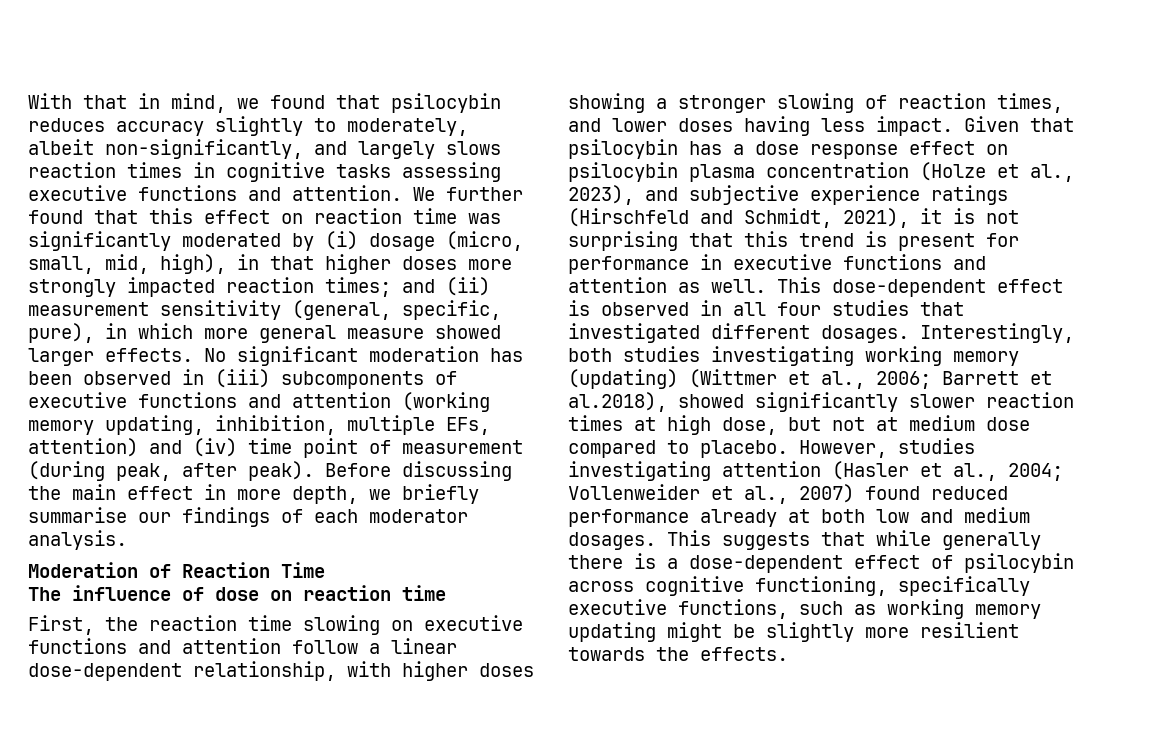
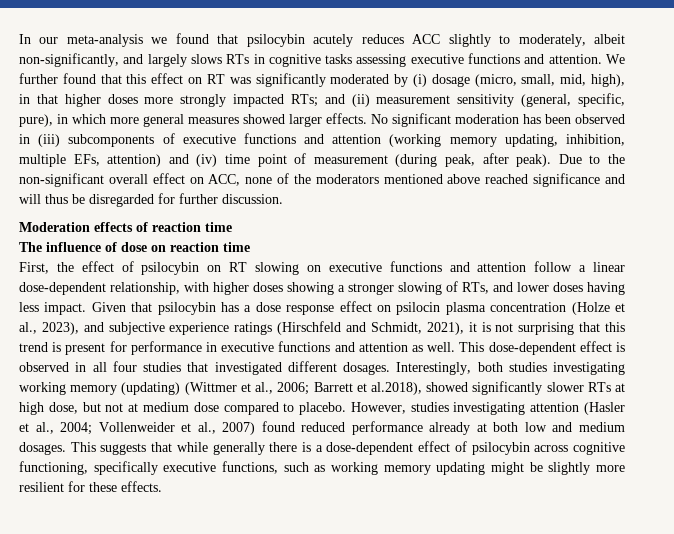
[28,93,226,113] With that in mind, -> [19,34,143,47] In our meta-analysis
[28,118,204,136] reduces accuracy -> [313,34,441,47] acutely reduces ACC
[28,162,182,178] reaction times -> [226,54,250,64] RTs
[314,208,457,224] reaction time -> [206,74,225,84] RT
[226,277,391,297] reaction times; -> [290,94,318,107] RTs;
[347,328,424,339] measure -> [188,117,239,124] measures
[325,461,512,481] [28,484,479,504] [28,507,468,527] [28,530,127,550] [28,562,325,578] Before discussing the main effect in more depth, we briefly summarise our findings of each moderator analysis. // Moderation of Reaction Time -> [558,154,626,164] [19,173,625,187] [19,193,283,207] [19,222,232,232] Due to the non-significant overall effect on ACC, none of the moderators mentioned above reached significance and will thus be disregarded for further discussion. // Moderation effects of reaction time
[149,615,292,631] reaction time -> [81,261,248,275] effect of psilocybin on RT
[898,93,1063,113] reaction times, -> [462,282,489,294] RTs,
[568,162,678,182] psilocybin -> [396,302,441,315] psilocin
[986,392,1074,408] [568,415,623,431] reaction times -> [587,382,611,392] RTs
[568,647,689,661] towards the -> [68,481,117,492] for these

